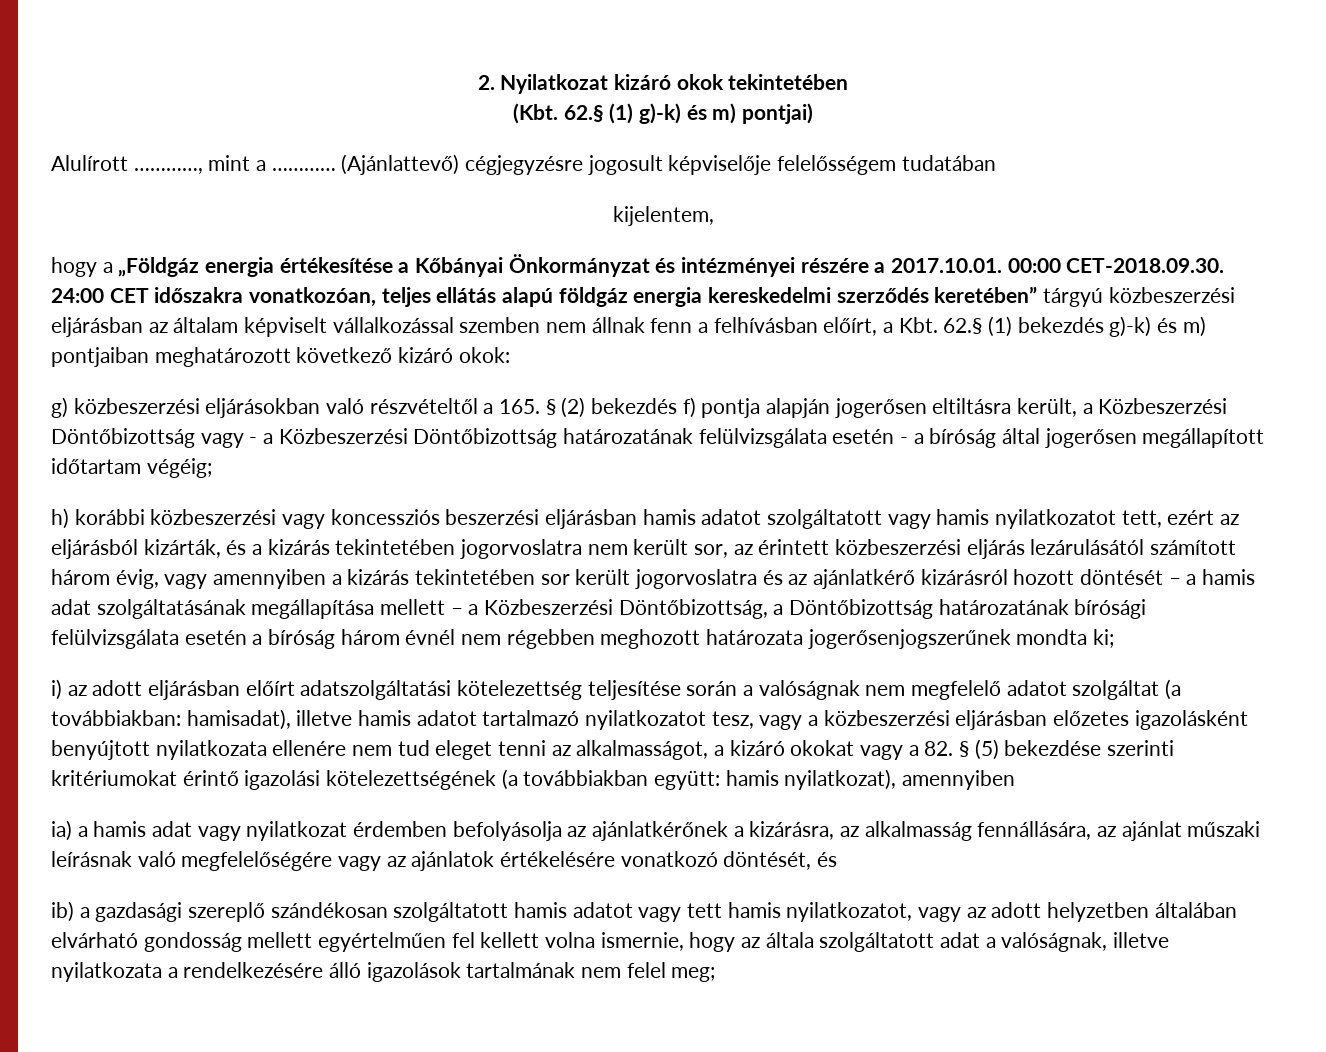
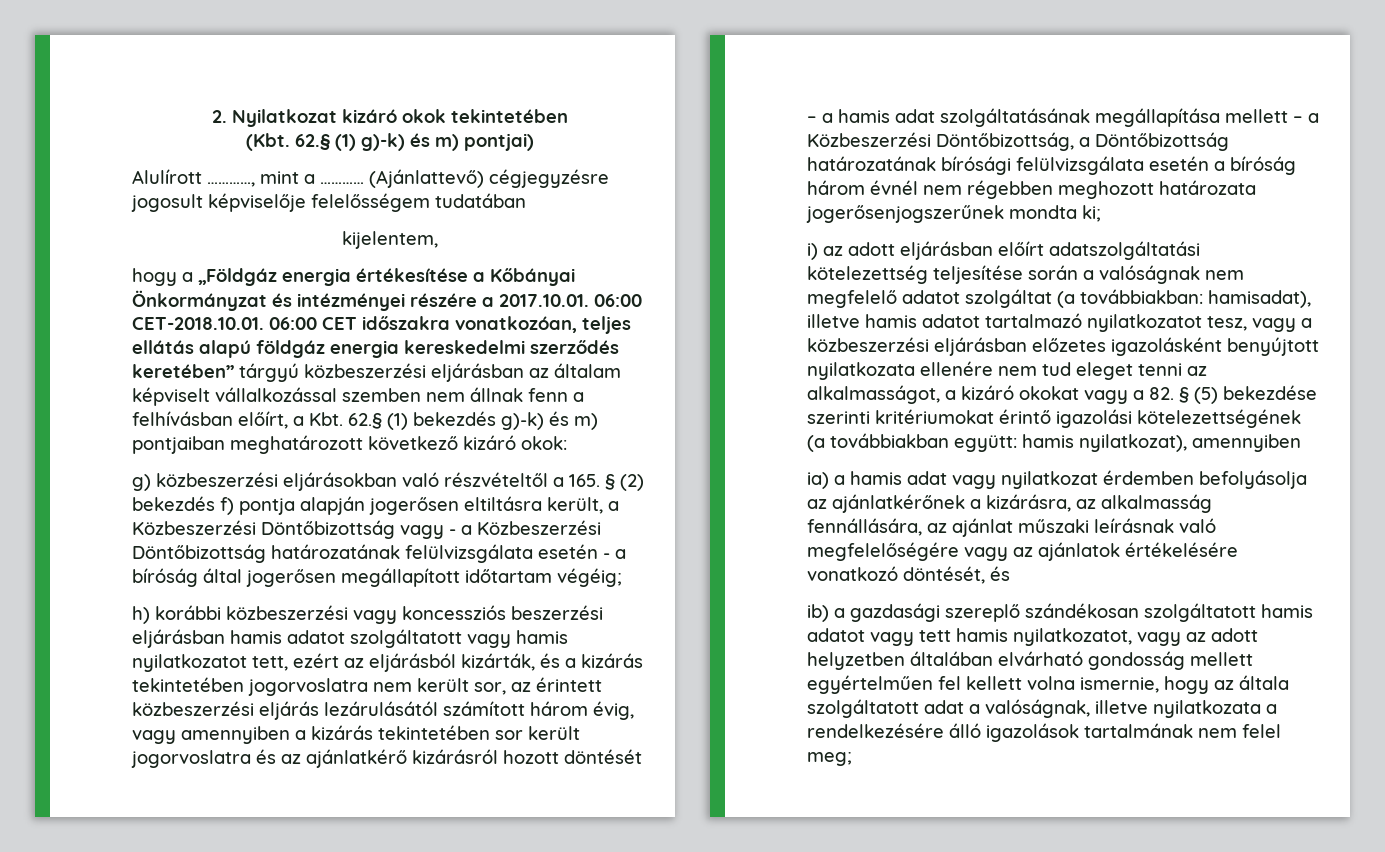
[1007,258,1225,273] [51,288,104,303] 00:00 CET-2018.09.30. 24:00 -> [594,294,642,307] [132,317,317,330] 06:00 CET-2018.10.01. 06:00

